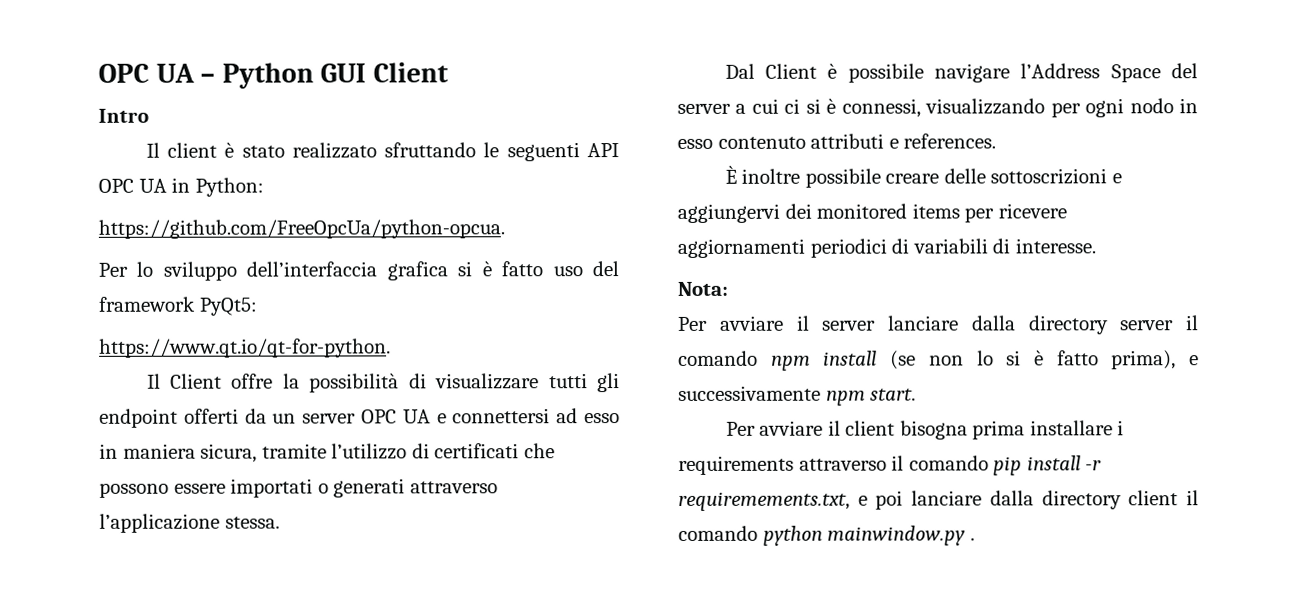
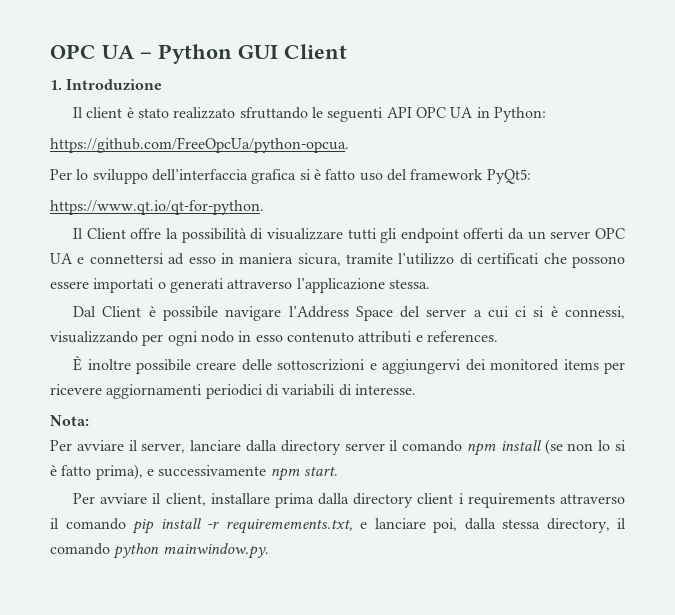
[98,108,149,123] Intro -> [50,79,163,91] 1. Introduzione
[822,320,877,331] server -> [141,443,186,453] server,
[845,420,1113,440] client bisogna prima installare -> [165,493,454,508] client, installare prima dalla directory client
[875,490,1179,510] poi lanciare dalla directory client -> [374,518,610,533] lanciare poi, dalla stessa directory,
[827,525,975,546] mainwindow.py . -> [162,543,269,559] mainwindow.py.

